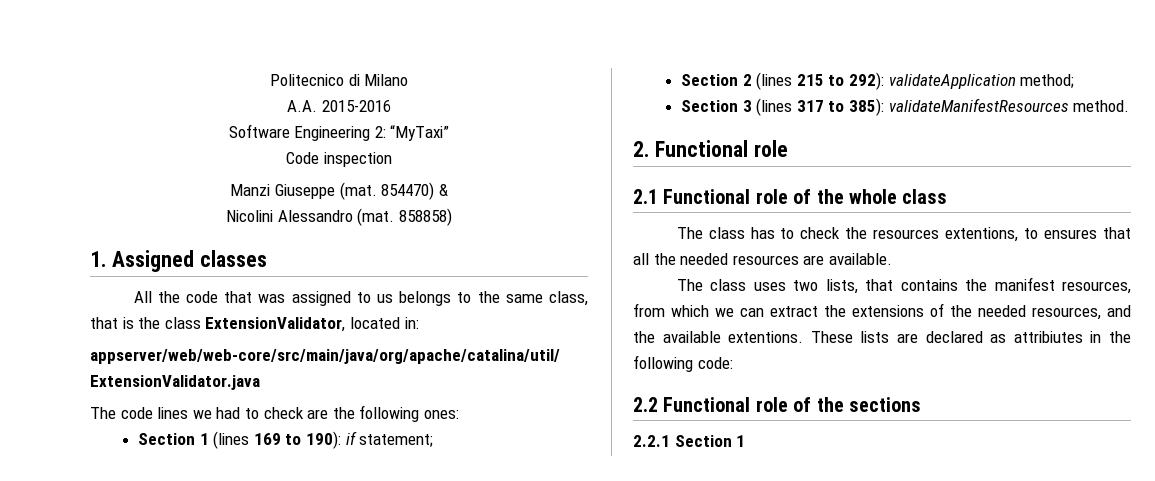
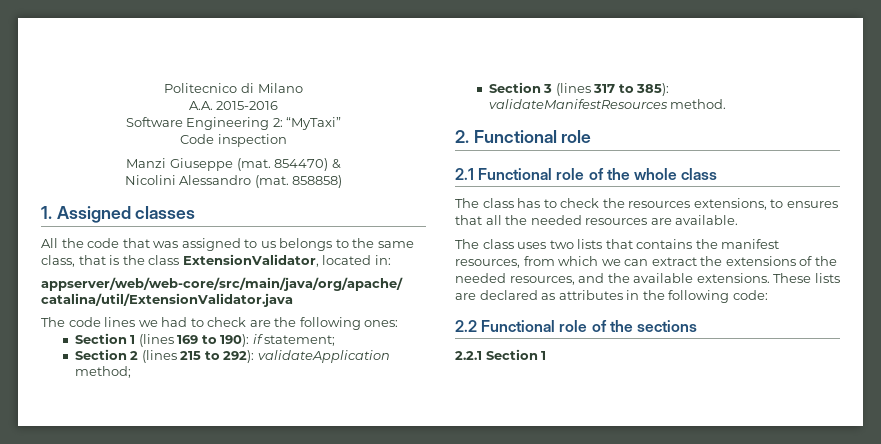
[945,227,1019,242] extentions, -> [693,198,767,210] extensions,
[825,279,858,294] lists, -> [577,239,603,249] lists
[728,331,804,343] extentions. -> [696,273,770,283] extensions.
[1013,331,1083,343] attribiutes -> [558,290,623,300] attributes

